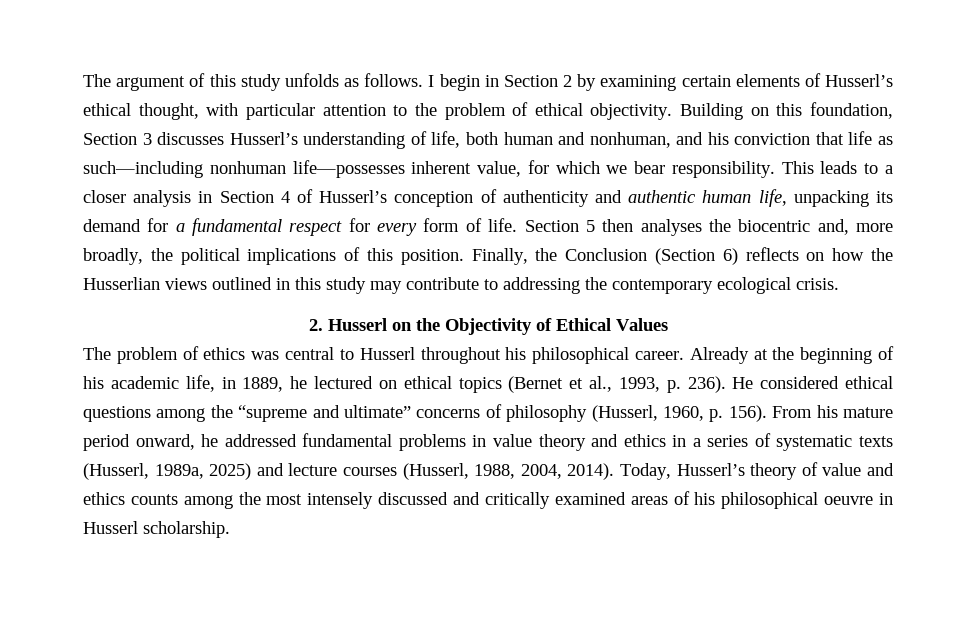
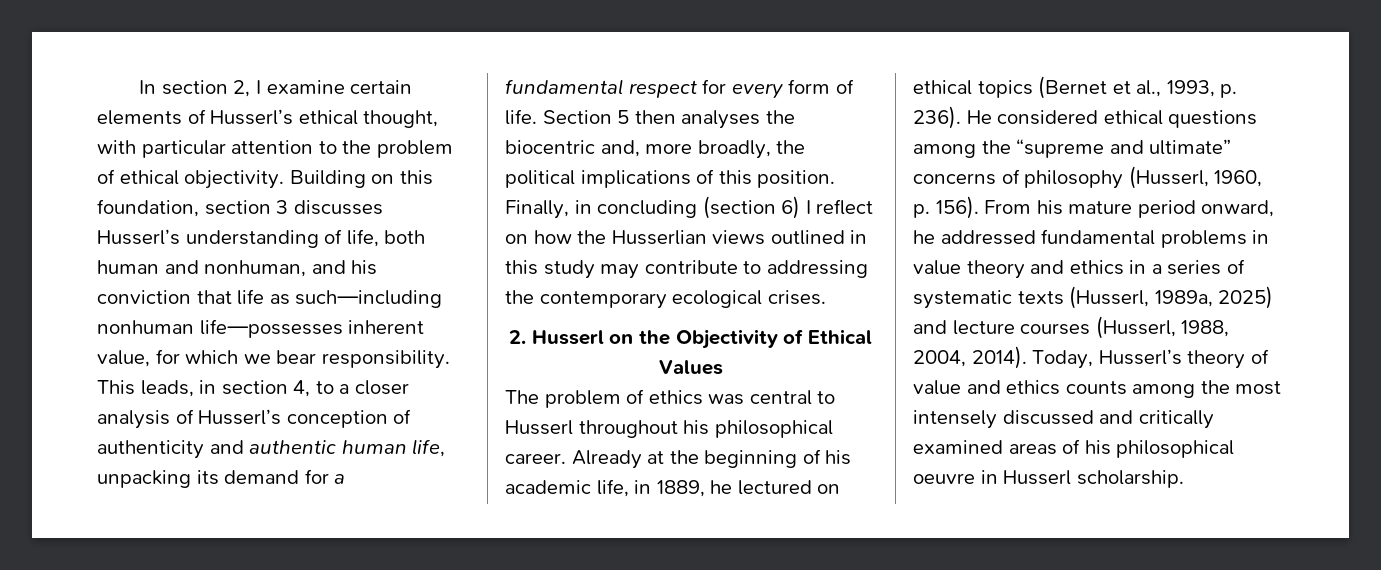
[83,73,677,91] The argument of this study unfolds as follows. I begin in Section 2 by examining -> [139,80,345,97] In section 2, I examine
[83,133,137,145] Section -> [204,200,271,215] section
[820,161,858,174] leads -> [140,380,311,397] leads, in section 4,
[198,191,290,203] in Section 4 -> (170, 419) none
[535,247,799,265] the Conclusion (Section 6) reflects -> [574,196,874,219] in concluding (section 6) I reflect
[796,278,839,290] crisis. -> [767,290,826,305] crises.

